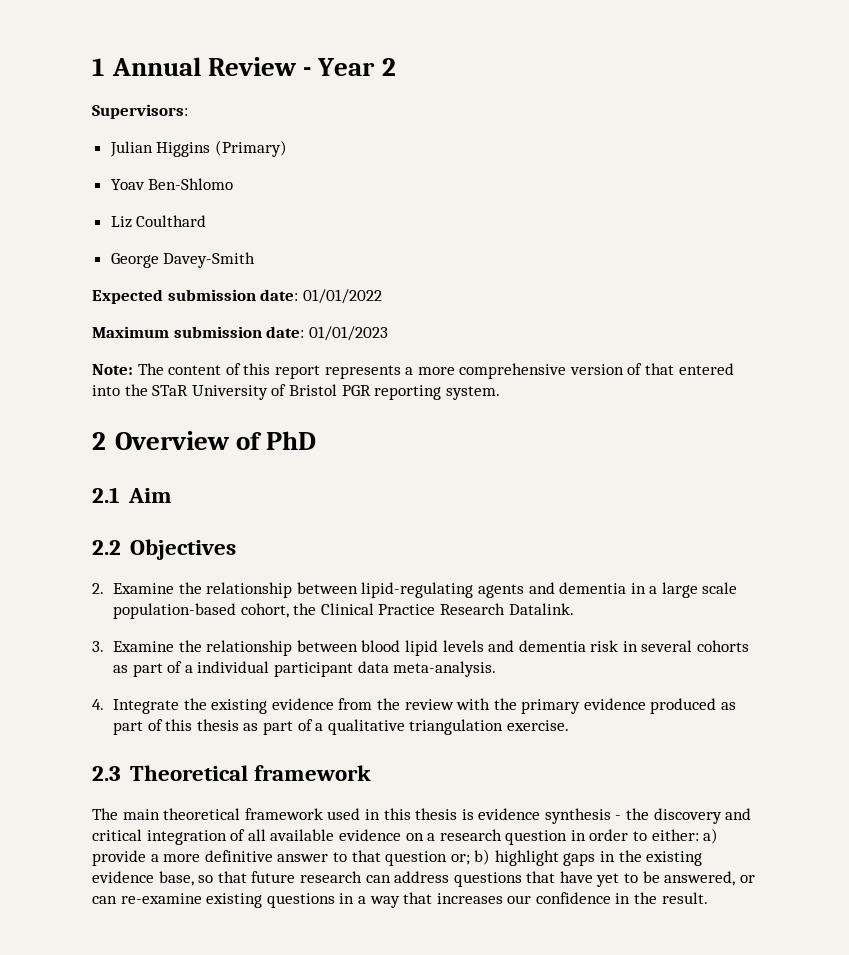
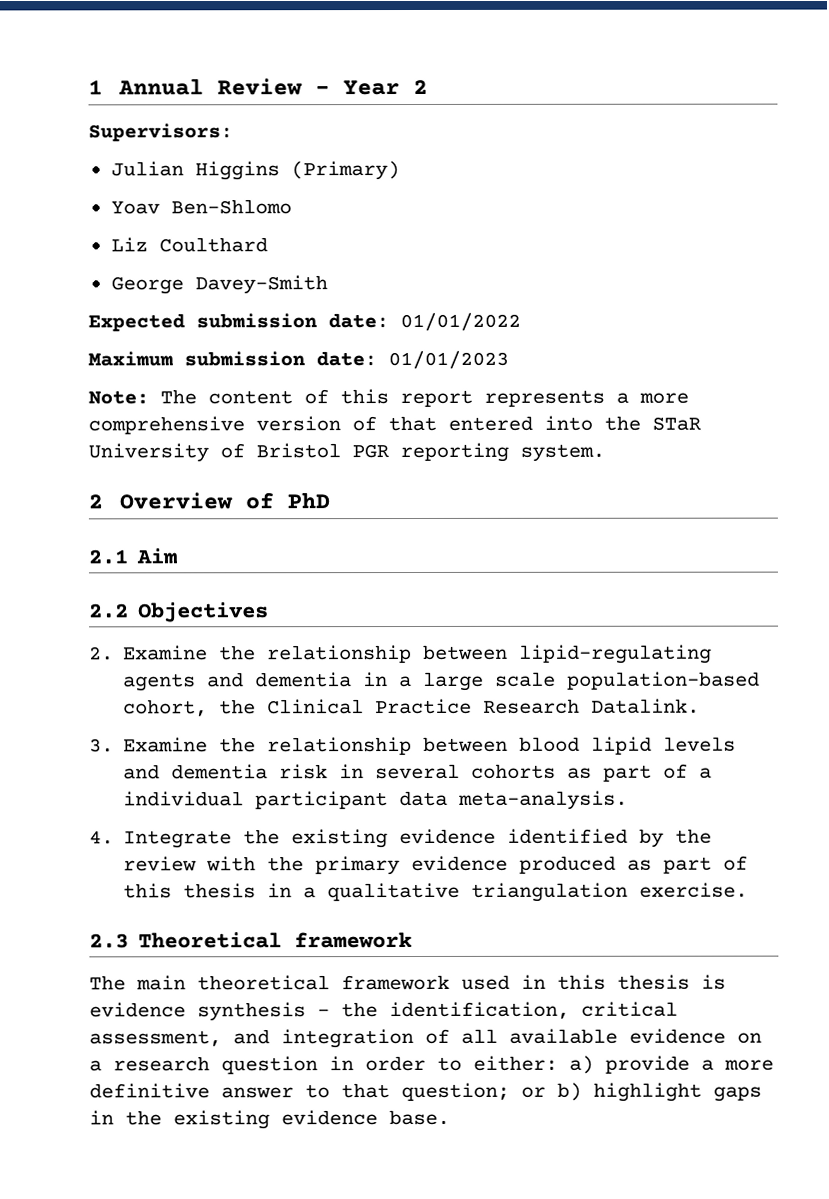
[338,698,373,710] from -> [507,828,665,848] identified by
[243,719,313,735] as part of -> [267,883,293,898] in
[653,808,752,824] [92,829,142,841] discovery and critical -> [389,1001,678,1020] [89,1029,270,1047] identification, critical assessment, and
[385,851,470,866] question or; -> [401,1082,546,1102] question; or
[158,871,755,887] [92,892,708,908] base, so that future research can address questions that have yet to be answered, or can re-examine existing questions in a way that increases our confidence in the result. -> [389,1109,450,1126] base.

